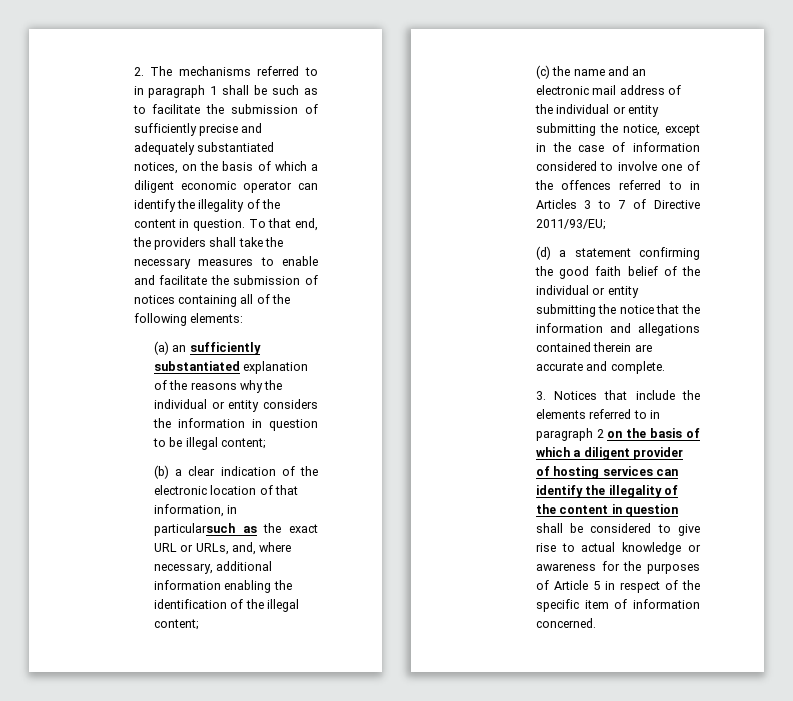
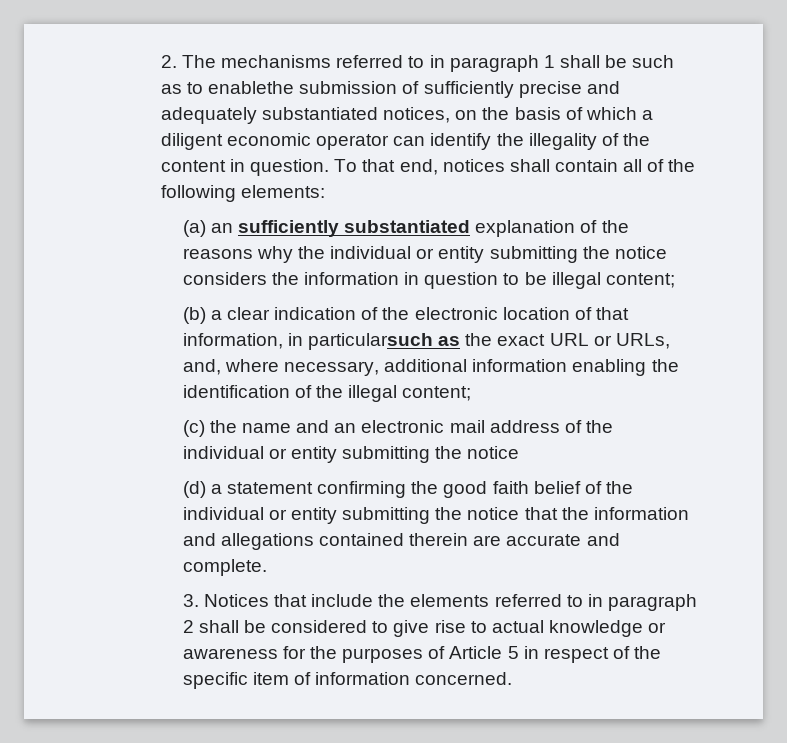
[152,104,225,114] facilitate the -> [208,81,295,94] enablethe
[132,237,284,250] [133,256,318,269] [133,275,318,285] [133,295,237,307] the providers shall take the necessary measures to enable and facilitate the submission of notices containing -> [442,159,618,172] notices shall contain
(260, 406) none -> [489,246,667,263] submitting the notice
[622,124,700,136] [535,142,700,152] [535,161,700,171] [534,180,700,190] [535,199,700,209] [535,219,606,230] notice, except in the case of information considered to involve one of the offences referred to in Articles 3 to 7 of Directive 2011/93/EU; -> [467,446,520,459] notice
[607,428,700,438] [535,447,683,460] [535,466,678,479] [535,485,678,498] [535,504,678,517] on the basis of which a diligent provider of hosting services can identify the illegality of the content in question -> (194, 626) none

